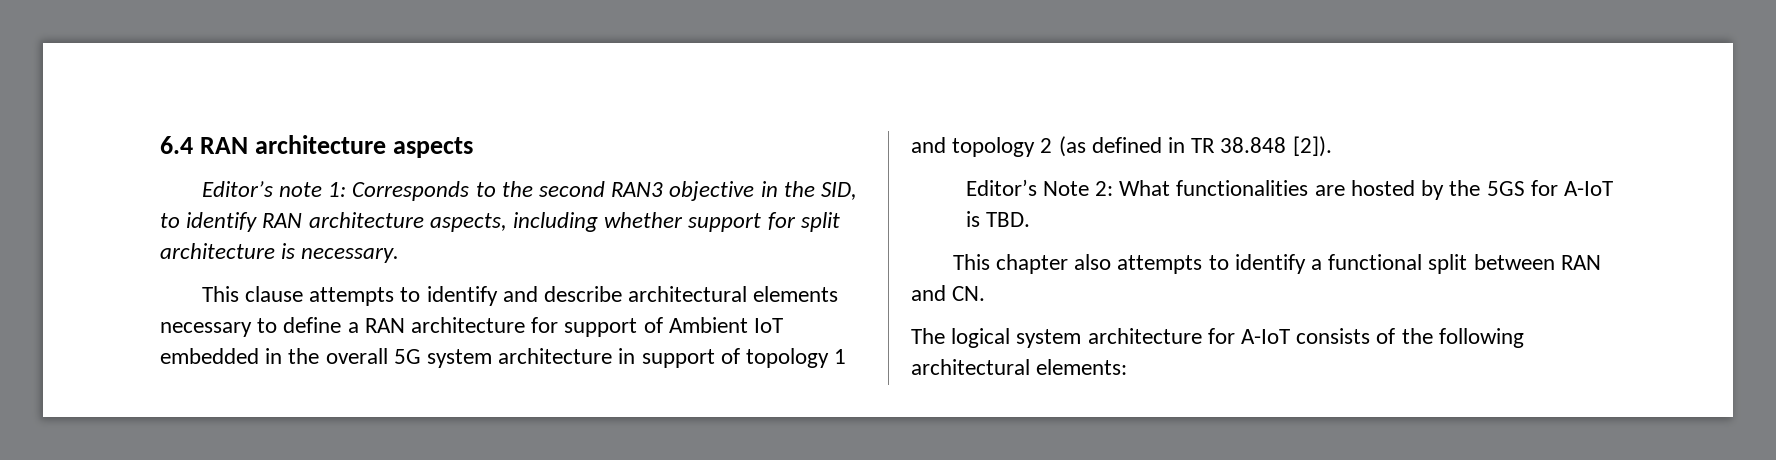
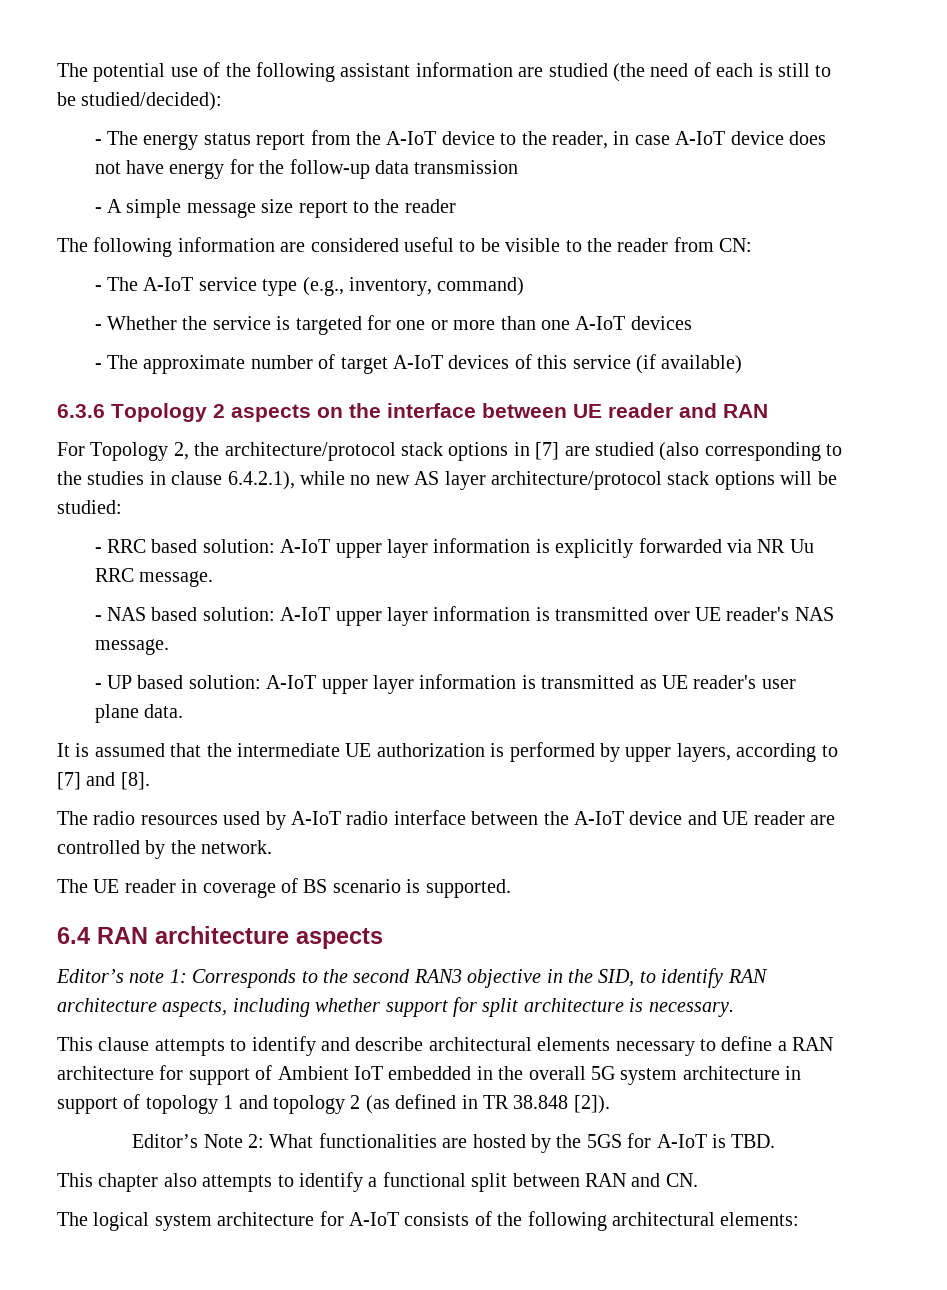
(160, 145) none -> [57,62,832,82] [57,92,223,111] [94,130,826,150] [94,159,519,179] [94,199,456,218] [57,237,753,257] [94,277,525,296] [94,315,692,335] [94,354,743,374] [57,403,768,422] [57,442,843,461] [57,471,837,490] [57,500,122,514] [94,538,814,558] [94,568,213,587] [94,606,834,626] [94,639,169,655] [94,674,796,694] [94,704,183,723] [57,742,838,762] [57,772,150,790] [57,810,835,830] [57,840,273,859] [57,878,511,898] The potential use of the following assistant information are studied (the need of each is still to be studied/decided): // - The energy status report from the A-IoT device to the reader, in case A-IoT device does not have energy for the follow-up data transmission // - A simple message size report to the reader // The following information are considered useful to be visible to the reader from CN: // - The A-IoT service type (e.g., inventory, command) // - Whether the service is targeted for one or more than one A-IoT devices // - The approximate number of target A-IoT devices of this service (if available) // 6.3.6 Topology 2 aspects on the interface between UE reader and RAN // For Topology 2, the architecture/protocol stack options in [7] are studied (also corresponding to the studies in clause 6.4.2.1), while no new AS layer architecture/protocol stack options will be studied: // - RRC based solution: A-IoT upper layer information is explicitly forwarded via NR Uu RRC message. // - NAS based solution: A-IoT upper layer information is transmitted over UE reader's NAS message. // - UP based solution: A-IoT upper layer information is transmitted as UE reader's user plane data. // It is assumed that the intermediate UE authorization is performed by upper layers, according to [7] and [8]. // The radio resources used by A-IoT radio interface between the A-IoT device and UE reader are controlled by the network. // The UE reader in coverage of BS scenario is supported. //

